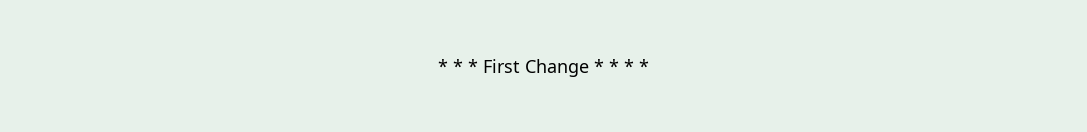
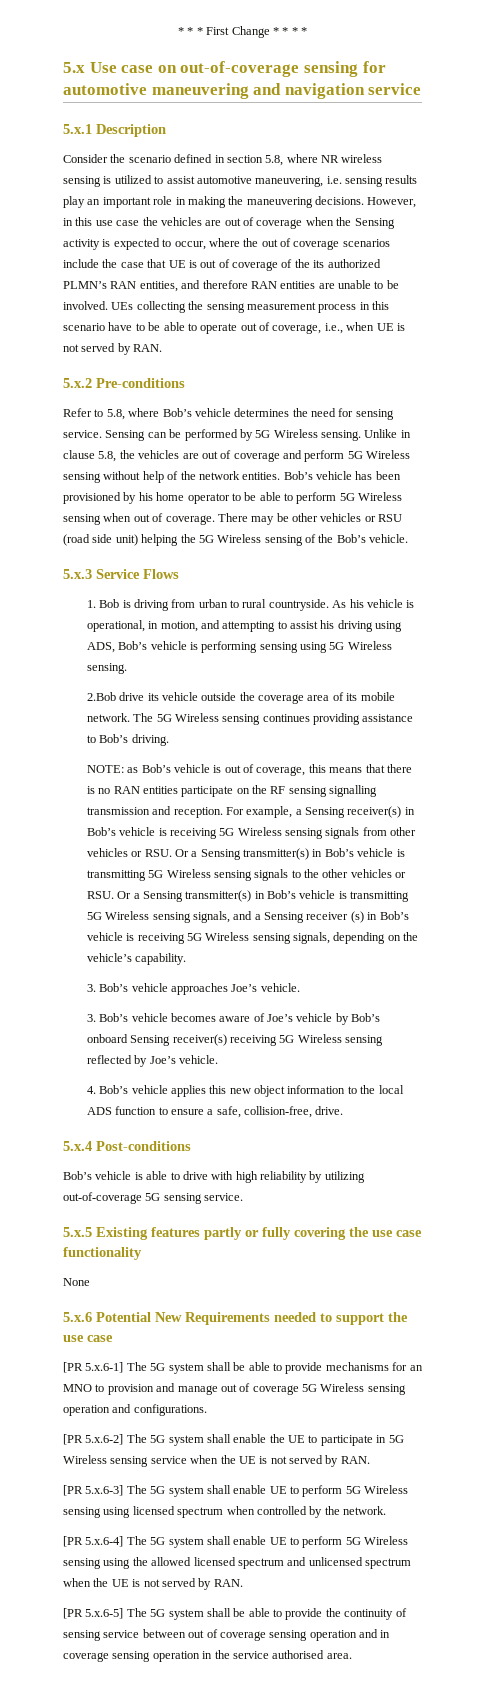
(649, 66) none -> [63,61,386,77] [63,83,422,99] [63,124,166,137] [63,154,383,166] [63,175,418,187] [63,196,417,208] [63,217,395,229] [63,238,390,250] [63,259,381,271] [63,280,399,292] [63,301,389,313] [63,322,405,334] [63,343,163,355] [63,378,185,388] [63,408,394,420] [63,429,411,441] [63,450,411,462] [63,471,401,483] [63,492,403,504] [63,513,403,525] [63,534,409,546] [63,569,179,579] [86,599,415,611] [86,620,403,632] [86,641,392,653] [86,663,127,674] [86,692,395,704] [86,713,414,725] [86,734,169,746] [86,764,412,776] [86,785,378,797] [86,806,415,818] [86,827,417,839] [86,848,405,860] [86,869,407,881] [86,890,410,902] [86,911,409,923] [86,932,419,944] [86,953,187,965] [86,983,300,995] [86,1013,381,1025] [86,1034,384,1046] [86,1055,218,1067] [86,1085,404,1097] [86,1106,344,1118] [63,1141,191,1151] [63,1171,365,1183] [63,1192,244,1204] [63,1227,422,1240] [63,1247,142,1260] [63,1278,90,1286] [63,1312,408,1325] [63,1335,113,1342] [63,1362,423,1374] [63,1383,406,1395] [63,1404,207,1416] [63,1434,404,1446] [63,1455,370,1467] [63,1485,409,1497] [63,1506,386,1518] [63,1536,409,1548] [63,1557,411,1569] [63,1578,243,1590] [63,1608,407,1620] [63,1629,391,1641] [63,1650,352,1662] // 5.x Use case on out-of-coverage sensing for automotive maneuvering and navigation service // 5.x.1 Description // Consider the scenario defined in section 5.8, where NR wireless sensing is utilized to assist automotive maneuvering, i.e. sensing results play an important role in making the maneuvering decisions. However, in this use case the vehicles are out of coverage when the Sensing activity is expected to occur, where the out of coverage scenarios include the case that UE is out of coverage of the its authorized PLMN’s RAN entities, and therefore RAN entities are unable to be involved. UEs collecting the sensing measurement process in this scenario have to be able to operate out of coverage, i.e., when UE is not served by RAN. // 5.x.2 Pre-conditions // Refer to 5.8, where Bob’s vehicle determines the need for sensing service. Sensing can be performed by 5G Wireless sensing. Unlike in clause 5.8, the vehicles are out of coverage and perform 5G Wireless sensing without help of the network entities. Bob’s vehicle has been provisioned by his home operator to be able to perform 5G Wireless sensing when out of coverage. There may be other vehicles or RSU (road side unit) helping the 5G Wireless sensing of the Bob’s vehicle. // 5.x.3 Service Flows // 1. Bob is driving from urban to rural countryside. As his vehicle is operational, in motion, and attempting to assist his driving using ADS, Bob’s vehicle is performing sensing using 5G Wireless sensing. // 2.Bob drive its vehicle outside the coverage area of its mobile network. The 5G Wireless sensing continues providing assistance to Bob’s driving. // NOTE: as Bob’s vehicle is out of coverage, this means that there is no RAN entities participate on the RF sensing signalling transmission and reception. For example, a Sensing receiver(s) in Bob’s vehicle is receiving 5G Wireless sensing signals from other vehicles or RSU. Or a Sensing transmitter(s) in Bob’s vehicle is transmitting 5G Wireless sensing signals to the other vehicles or RSU. Or a Sensing transmitter(s) in Bob’s vehicle is transmitting 5G Wireless sensing signals, and a Sensing receiver (s) in Bob’s vehicle is receiving 5G Wireless sensing signals, depending on the vehicle’s capability. // 3. Bob’s vehicle approaches Joe’s vehicle. // 3. Bob’s vehicle becomes aware of Joe’s vehicle by Bob’s onboard Sensing receiver(s) receiving 5G Wireless sensing reflected by Joe’s vehicle. // 4. Bob’s vehicle applies this new object information to the local ADS function to ensure a safe, collision-free, drive. // 5.x.4 Post-conditions // Bob’s vehicle is able to drive with high reliability by utilizing out-of-coverage 5G sensing service. // 5.x.5 Existing features partly or fully covering the use case functionality // None // 5.x.6 Potential New Requirements needed to support the use case // [PR 5.x.6-1] The 5G system shall be able to provide mechanisms for an MNO to provision and manage out of coverage 5G Wireless sensing operation and configurations. // [PR 5.x.6-2] The 5G system shall enable the UE to participate in 5G Wireless sensing service when the UE is not served by RAN. // [PR 5.x.6-3] The 5G system shall enable UE to perform 5G Wireless sensing using licensed spectrum when controlled by the network. // [PR 5.x.6-4] The 5G system shall enable UE to perform 5G Wireless sensing using the allowed licensed spectrum and unlicensed spectrum when the UE is not served by RAN. // [PR 5.x.6-5] The 5G system shall be able to provide the continuity of sensing service between out of coverage sensing operation and in coverage sensing operation in the service authorised area.

